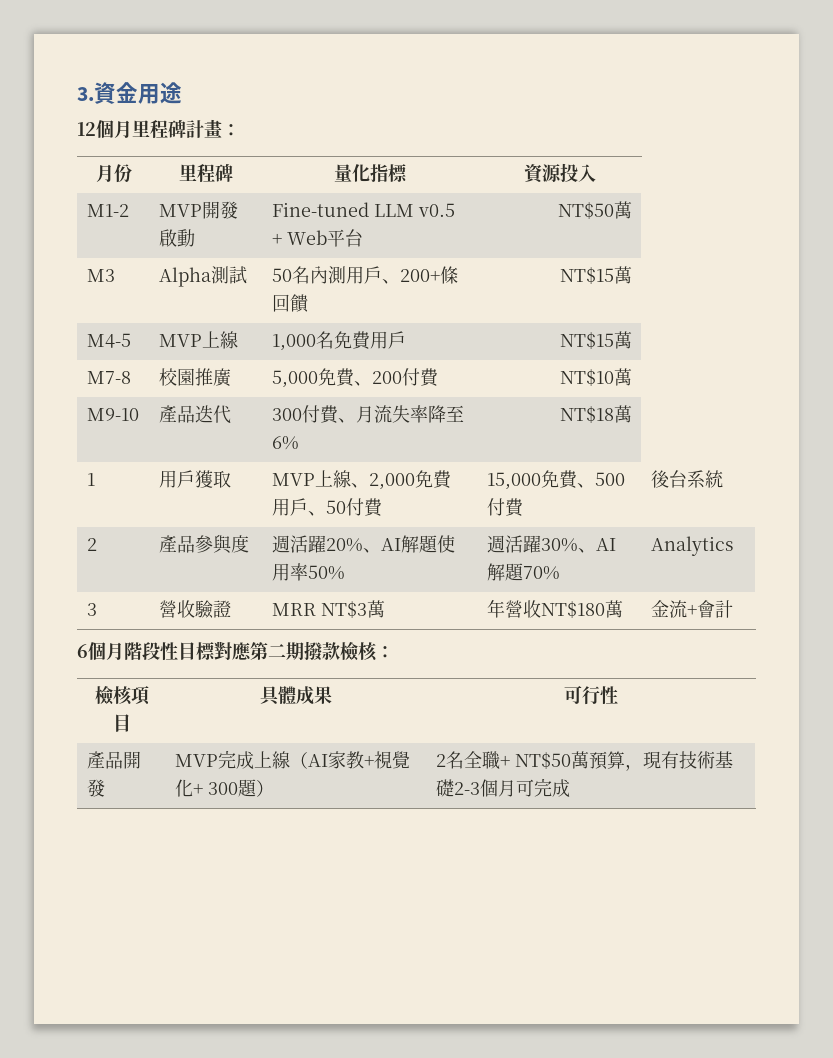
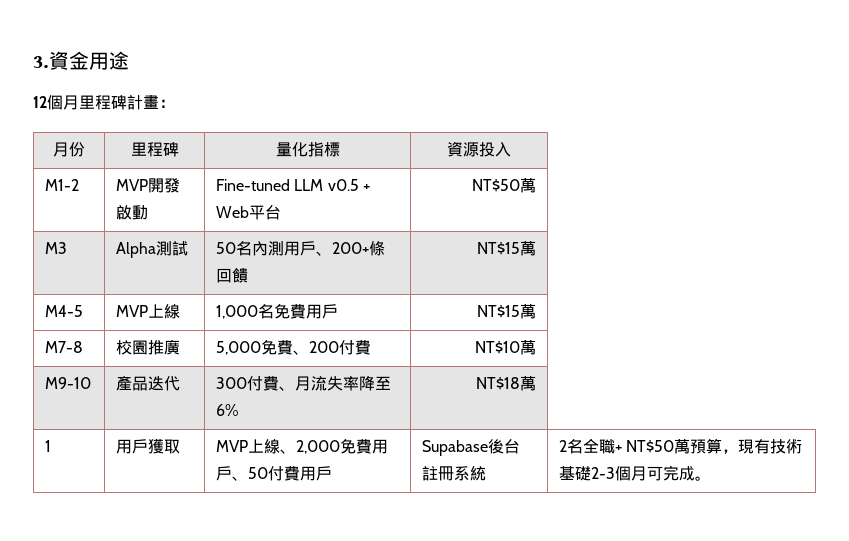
[486,470,625,490] [486,498,524,517] [650,470,723,488] [86,538,97,551] [158,534,249,554] [271,535,455,553] [271,563,345,581] [486,535,616,553] [486,563,560,581] [650,536,734,556] [86,603,97,616] [158,600,231,619] [271,600,385,618] [486,599,623,618] [650,600,733,618] [77,641,394,661] [94,686,150,705] [112,714,131,732] [260,686,332,706] [564,685,618,705] [86,751,141,769] [86,779,105,797] [174,750,410,769] [174,779,274,797] | 15,000免費、500付費 | 後台系統 // 2 | 產品參與度 | 週活躍20%、AI解題使用率50% | 週活躍30%、AI解題70% | Analytics // 3 | 營收驗證 | MRR NT$3萬 | 年營收NT$180萬 | 金流+會計 // 6個月階段性目標對應第二期撥款檢核： // 檢核項目 | 具體成果 | 可行性 // 產品開發 | MVP完成上線（AI家教+視覺化+ 300題） -> [300,466,333,481] [422,439,521,456] [422,466,487,481] 用戶 | Supabase後台註冊系統
(570, 788) none -> [695,476,712,481] 。

